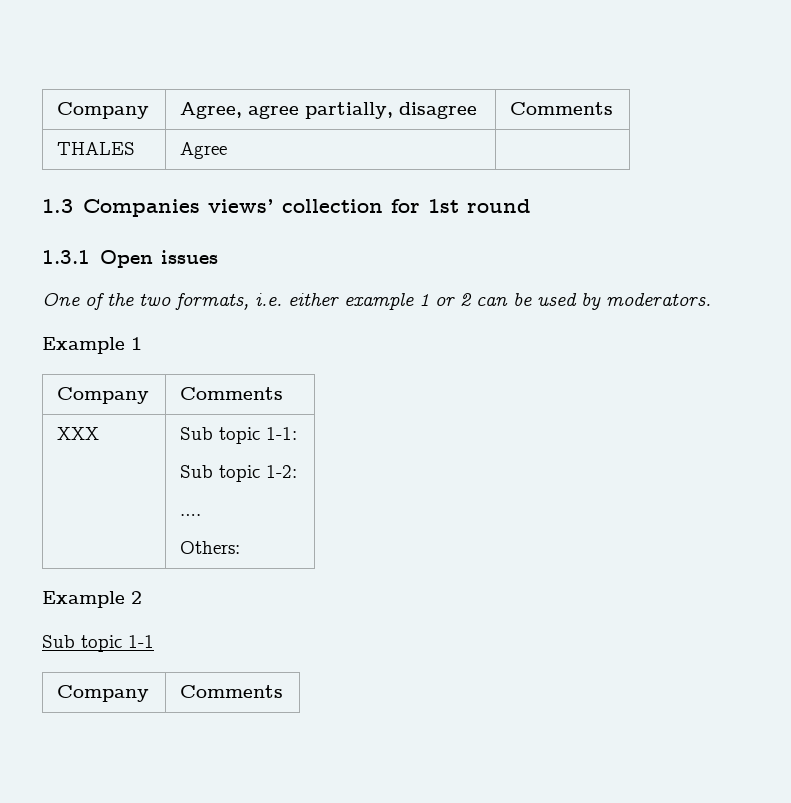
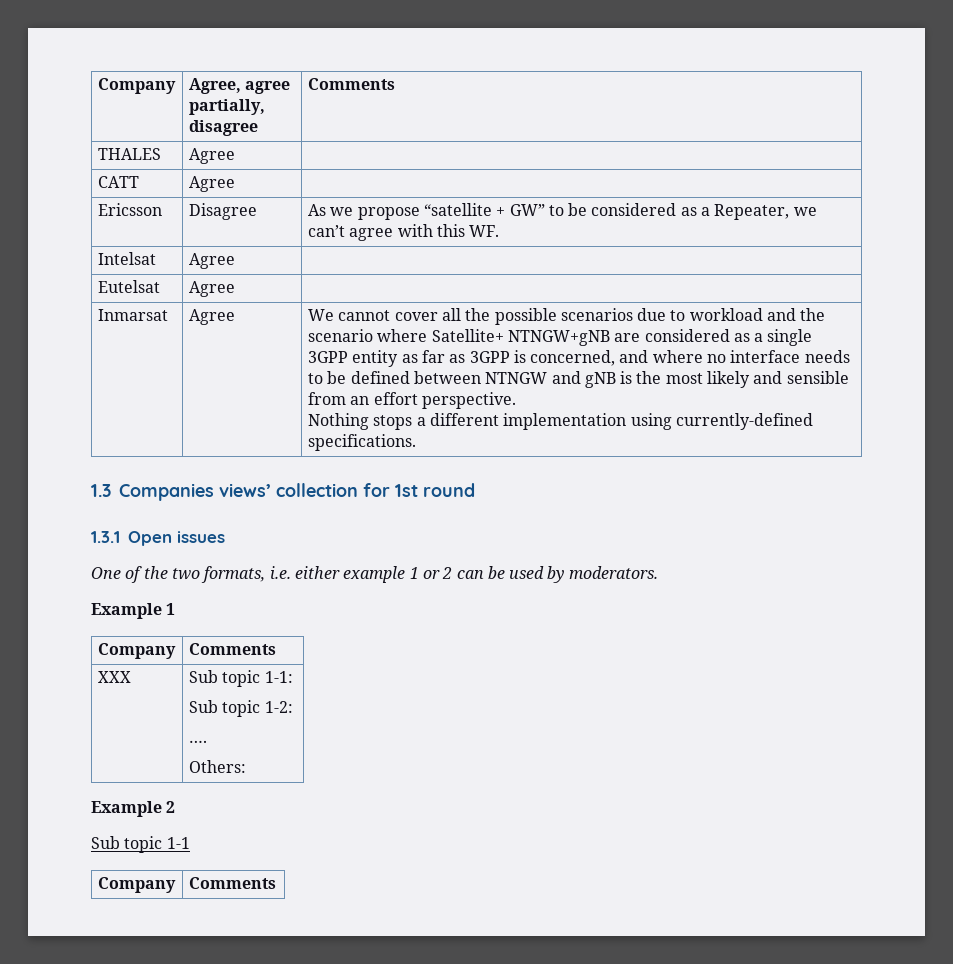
(228, 150) none -> [97,176,139,188] [188,176,235,192] [97,203,162,216] [188,203,257,220] [307,203,817,220] [307,224,500,241] [97,252,156,265] [188,253,235,269] [97,280,160,293] [188,281,235,297] [97,309,168,321] [188,309,235,325] [307,308,826,325] [307,329,813,346] [307,350,850,367] [307,371,849,388] [307,392,516,409] [307,413,813,430] [307,434,416,451] // CATT | Agree | // Ericsson | Disagree | As we propose “satellite + GW” to be considered as a Repeater, we can’t agree with this WF. // Intelsat | Agree | // Eutelsat | Agree | // Inmarsat | Agree | We cannot cover all the possible scenarios due to workload and the scenario where Satellite+ NTNGW+gNB are considered as a single 3GPP entity as far as 3GPP is concerned, and where no interface needs to be defined between NTNGW and gNB is the most likely and sensible from an effort perspective. // Nothing stops a different implementation using currently-defined specifications.

